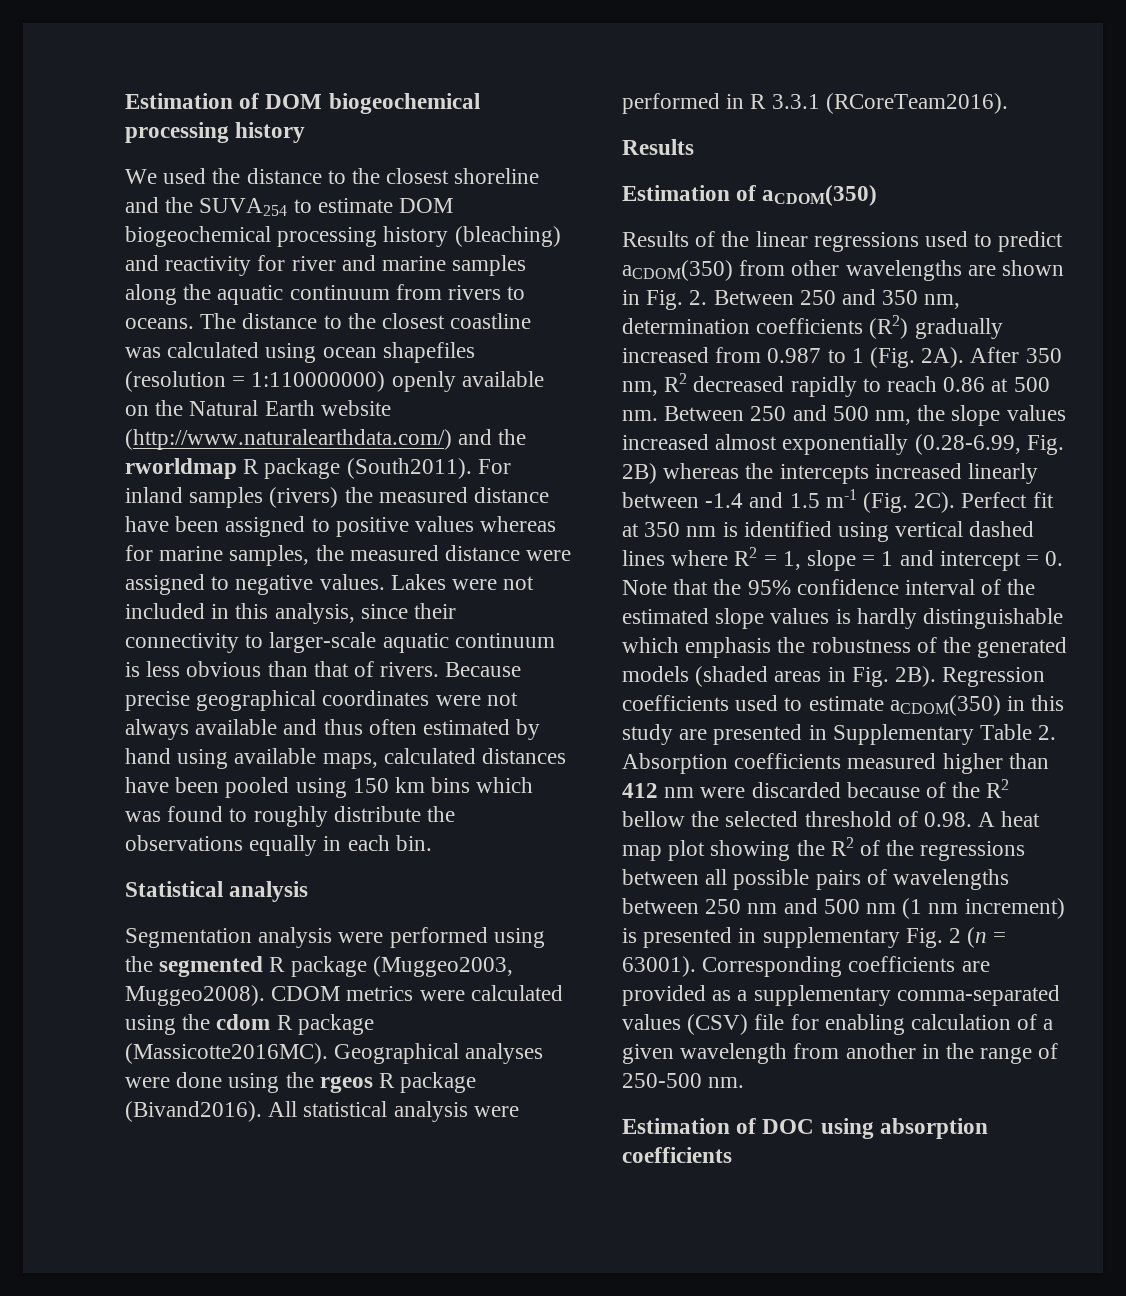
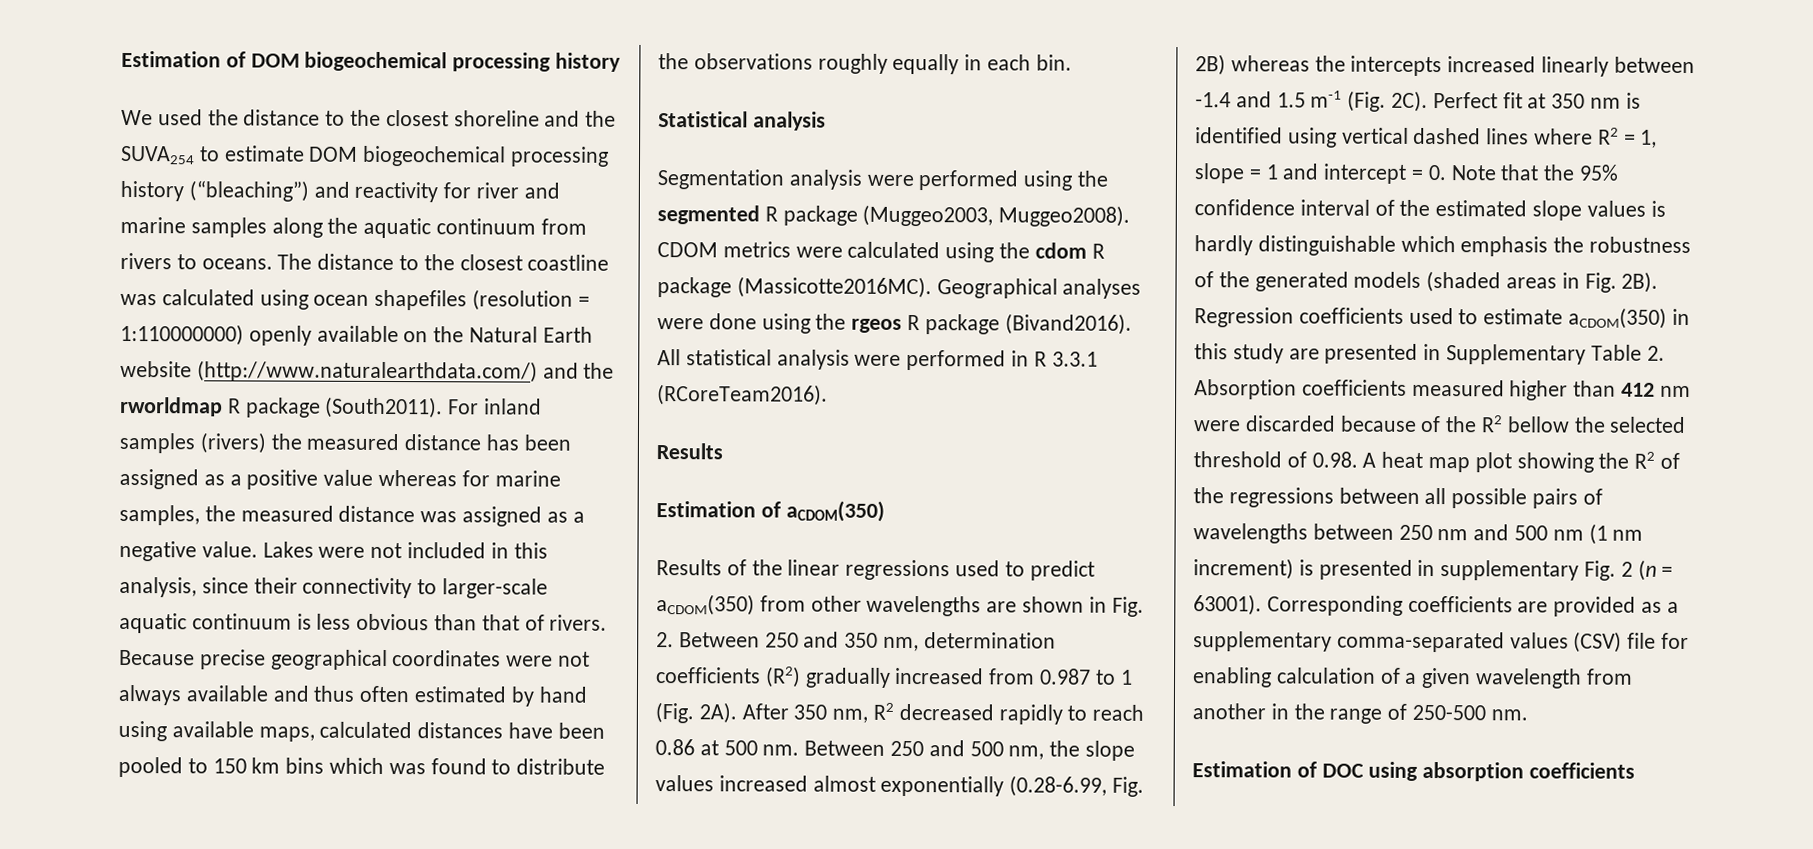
[454,226,561,247] (bleaching) -> [188,180,309,202] (“bleaching”)
[125,516,169,532] have -> [486,434,520,451] has
[311,516,475,537] to positive values -> [203,469,374,490] as a positive value
[526,550,572,561] [125,574,385,595] were assigned to negative values. -> [420,506,585,527] [119,540,258,562] was assigned as a negative value.
[295,778,347,798] using -> [187,758,208,774] to
[253,806,328,827] roughly -> (512, 767) none
(243, 843) none -> [817,53,888,74] roughly

